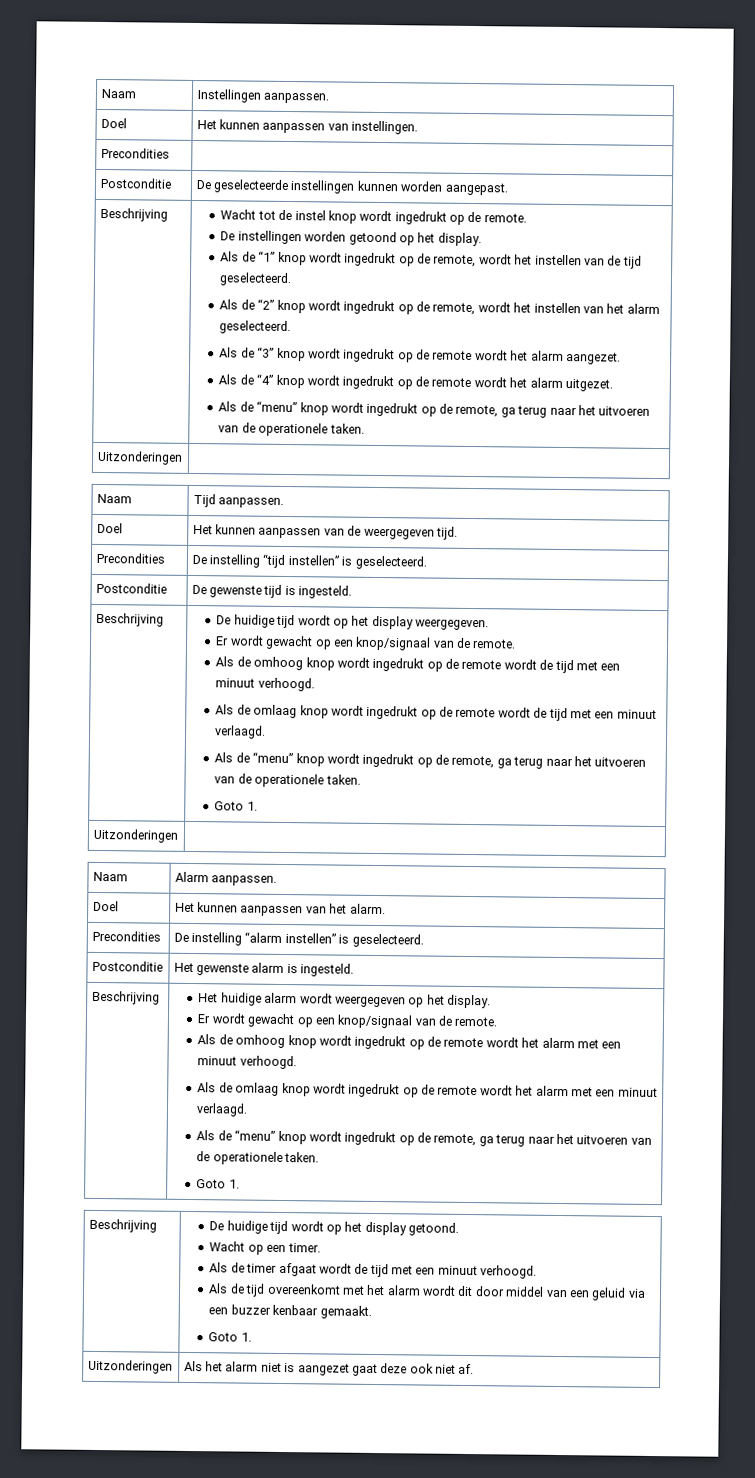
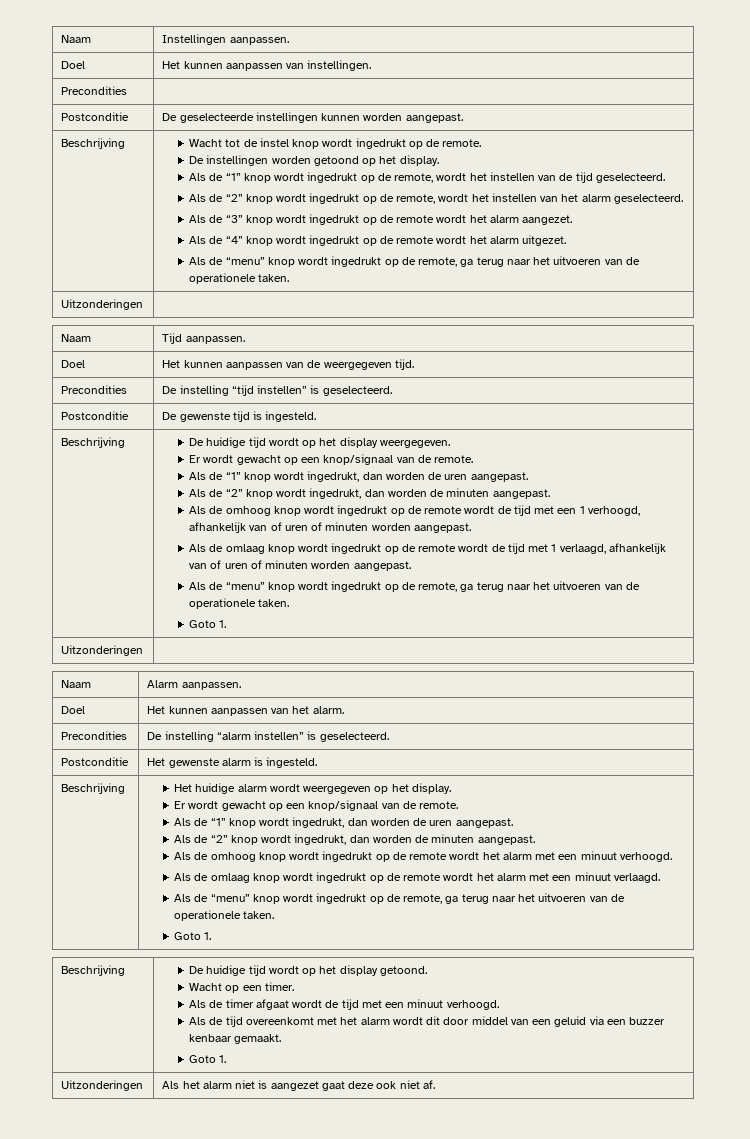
(517, 644) none -> [189,471,528,482] [189,488,550,499] // Als de “1” knop wordt ingedrukt, dan worden de uren aangepast. // Als de “2” knop wordt ingedrukt, dan worden de minuten aangepast.
[215,677,315,692] minuut verhoogd. -> [579,506,640,516] [189,522,471,533] 1 verhoogd, afhankelijk van of uren of minuten worden aangepast.
[594,709,657,720] [214,725,267,739] een minuut verlaagd. -> [551,543,666,554] [189,560,411,571] 1 verlaagd, afhankelijk van of uren of minuten worden aangepast.
(498, 1021) none -> [174,817,513,828] [174,834,535,845] // Als de “1” knop wordt ingedrukt, dan worden de uren aangepast. // Als de “2” knop wordt ingedrukt, dan worden de minuten aangepast.

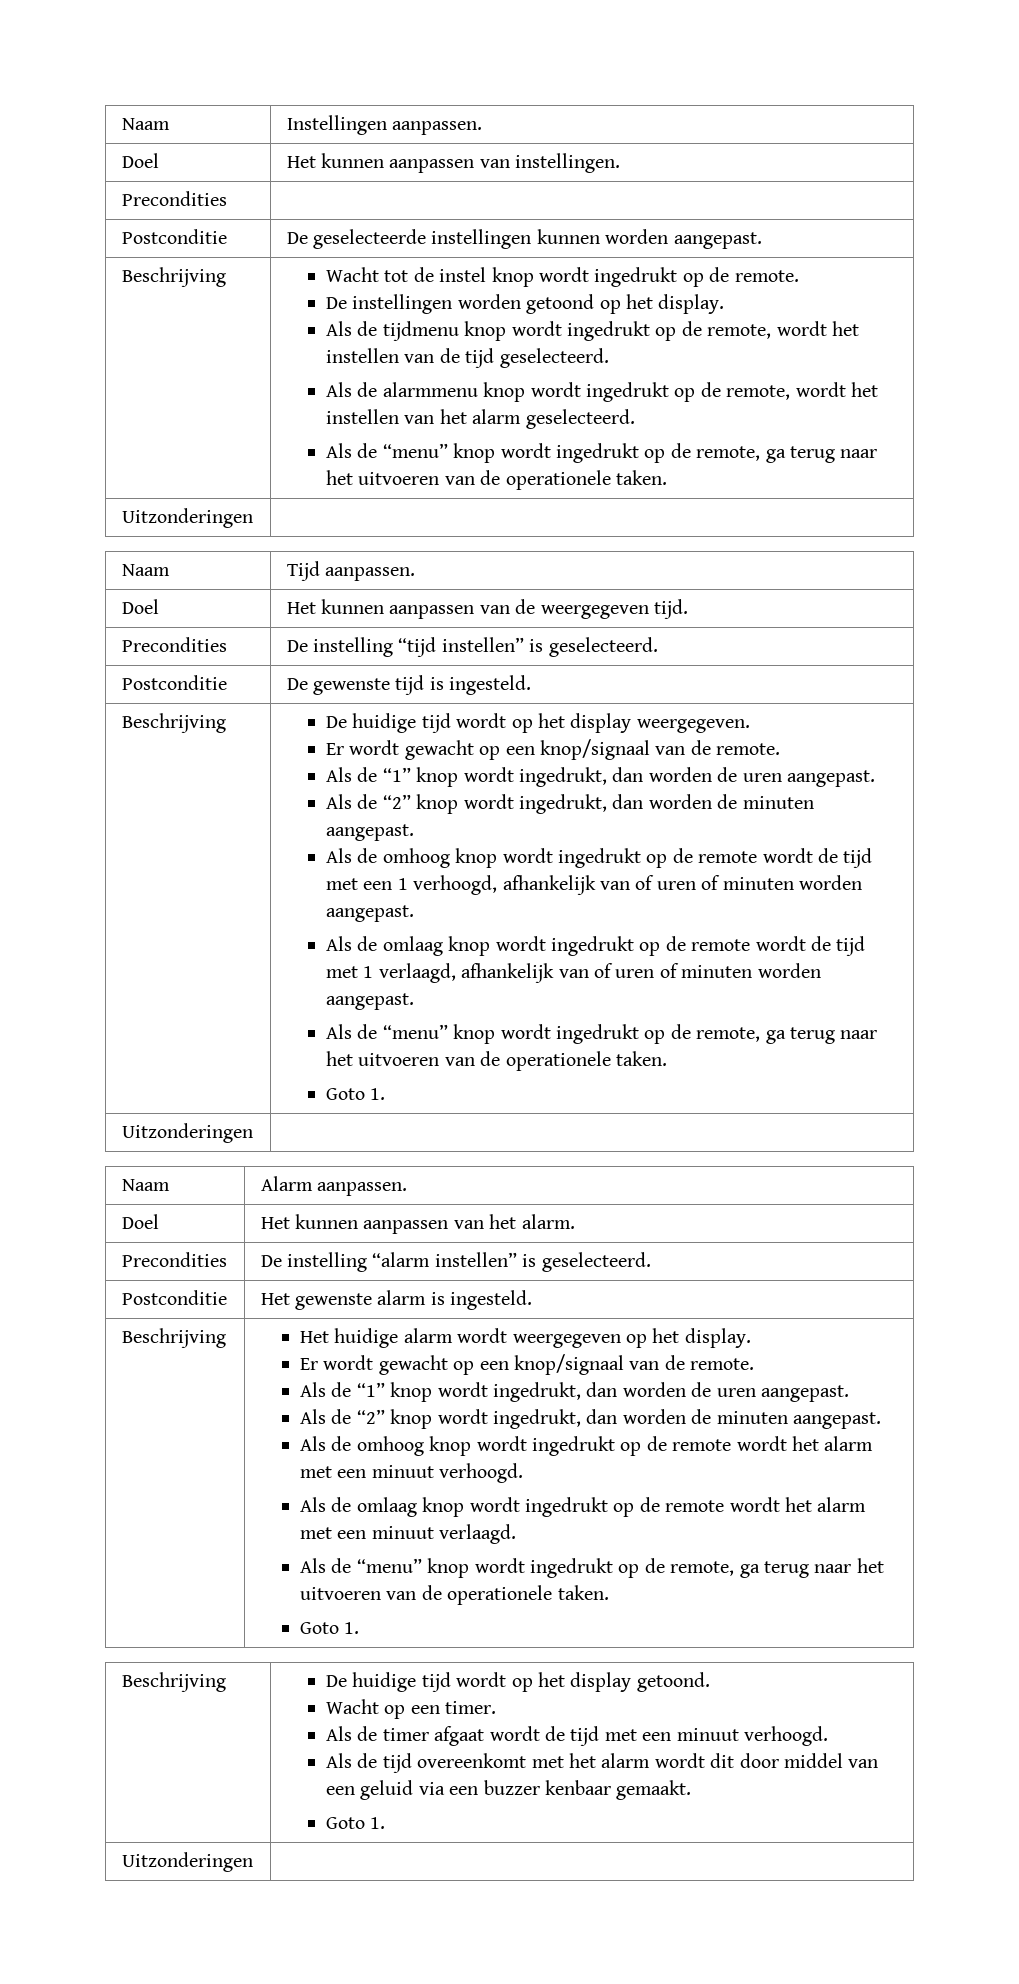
[225,173,241,181] “1” -> [382,321,459,341] tijdmenu
[225,194,243,202] “2” -> [382,382,478,397] alarmmenu
[189,214,573,225] [189,235,567,246] // Als de “3” knop wordt ingedrukt op de remote wordt het alarm aangezet. // Als de “4” knop wordt ingedrukt op de remote wordt het alarm uitgezet. -> (635, 419) none
[162,1080,435,1091] Als het alarm niet is aangezet gaat deze ook niet af. -> (253, 1862) none

